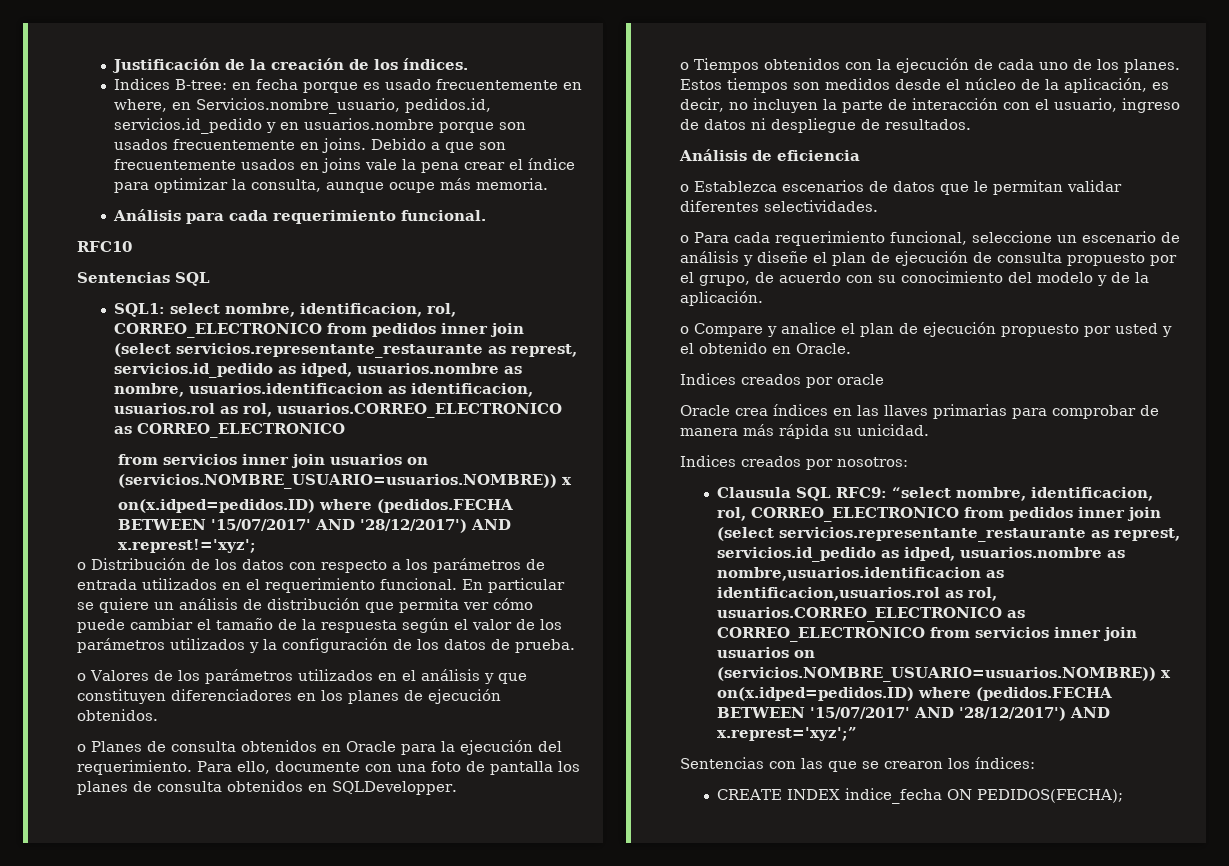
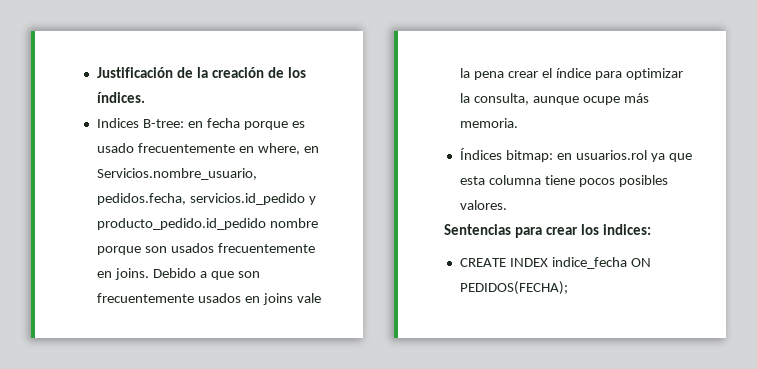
[405,98,492,113] pedidos.id, -> [97,193,187,205] pedidos.fecha,
[280,118,435,130] en usuarios.nombre -> [97,218,319,230] producto_pedido.id_pedido nombre
[113,209,487,224] [77,241,132,252] [77,272,210,286] [114,303,457,317] [114,323,525,338] [114,343,578,358] [114,363,523,378] [114,383,534,397] [114,403,563,418] [114,423,346,438] [118,454,429,468] [118,474,573,489] [118,499,514,513] [118,519,512,533] [118,539,257,553] [77,558,545,573] [77,578,565,593] [77,598,533,613] [77,618,562,633] [77,638,575,653] [77,669,527,684] [77,689,501,704] [77,709,158,721] [77,740,562,755] [77,760,580,775] [77,780,457,795] [680,58,1180,73] [680,78,1169,93] [680,98,1180,113] [680,118,971,133] [679,149,860,161] [680,180,1122,195] [680,200,878,212] [680,231,1180,246] [680,251,1177,266] [680,271,1149,286] [680,291,763,306] [680,322,1172,337] [680,342,851,354] [680,373,884,388] [680,404,1159,419] [680,424,929,439] [680,455,908,470] [717,487,1154,501] [717,507,1162,522] [717,527,1181,542] [717,547,1126,562] [717,567,1005,581] [717,587,998,601] [717,607,1026,622] [717,627,1138,642] [717,647,816,658] [717,667,1172,682] [717,687,1113,701] [717,707,1111,721] [717,727,858,741] [680,757,1035,772] Análisis para cada requerimiento funcional. // RFC10 // Sentencias SQL // SQL1: select nombre, identificacion, rol, CORREO_ELECTRONICO from pedidos inner join (select servicios.representante_restaurante as represt, servicios.id_pedido as idped, usuarios.nombre as nombre, usuarios.identificacion as identificacion, usuarios.rol as rol, usuarios.CORREO_ELECTRONICO as CORREO_ELECTRONICO // from servicios inner join usuarios on (servicios.NOMBRE_USUARIO=usuarios.NOMBRE)) x // on(x.idped=pedidos.ID) where (pedidos.FECHA BETWEEN '15/07/2017' AND '28/12/2017') AND x.represt!='xyz'; // o Distribución de los datos con respecto a los parámetros de entrada utilizados en el requerimiento funcional. En particular se quiere un análisis de distribución que permita ver cómo puede cambiar el tamaño de la respuesta según el valor de los parámetros utilizados y la configuración de los datos de prueba. // o Valores de los parámetros utilizados en el análisis y que constituyen diferenciadores en los planes de ejecución obtenidos. // o Planes de consulta obtenidos en Oracle para la ejecución del requerimiento. Para ello, documente con una foto de pantalla los planes de consulta obtenidos en SQLDevelopper. // o Tiempos obtenidos con la ejecución de cada uno de los planes. Estos tiempos son medidos desde el núcleo de la aplicación, es decir, no incluyen la parte de interacción con el usuario, ingreso de datos ni despliegue de resultados. // Análisis de eficiencia // o Establezca escenarios de datos que le permitan validar diferentes selectividades. // o Para cada requerimiento funcional, seleccione un escenario de análisis y diseñe el plan de ejecución de consulta propuesto por el grupo, de acuerdo con su conocimiento del modelo y de la aplicación. // o Compare y analice el plan de ejecución propuesto por usted y el obtenido en Oracle. // Indices creados por oracle // Oracle crea índices en las llaves primarias para comprobar de manera más rápida su unicidad. // Indices creados por nosotros: // Clausula SQL RFC9: “select nombre, identificacion, rol, CORREO_ELECTRONICO from pedidos inner join (select servicios.representante_restaurante as represt, servicios.id_pedido as idped, usuarios.nombre as nombre,usuarios.identificacion as identificacion,usuarios.rol as rol, usuarios.CORREO_ELECTRONICO as CORREO_ELECTRONICO from servicios inner join usuarios on (servicios.NOMBRE_USUARIO=usuarios.NOMBRE)) x on(x.idped=pedidos.ID) where (pedidos.FECHA BETWEEN '15/07/2017' AND '28/12/2017') AND x.represt='xyz';” // Sentencias con las que se crearon los índices: -> [460,148,692,162] [460,175,668,187] [460,200,508,210] [444,224,651,238] Índices bitmap: en usuarios.rol ya que esta columna tiene pocos posibles valores. // Sentencias para crear los indices:

